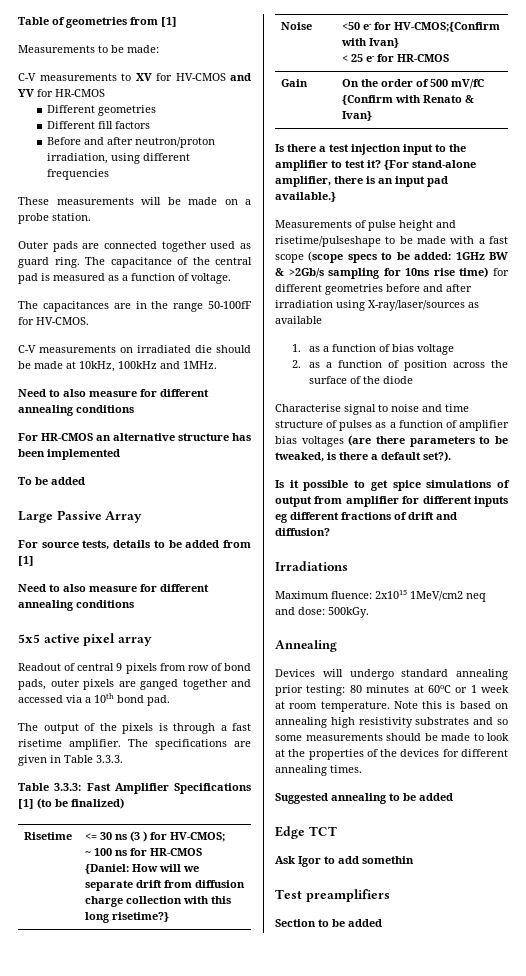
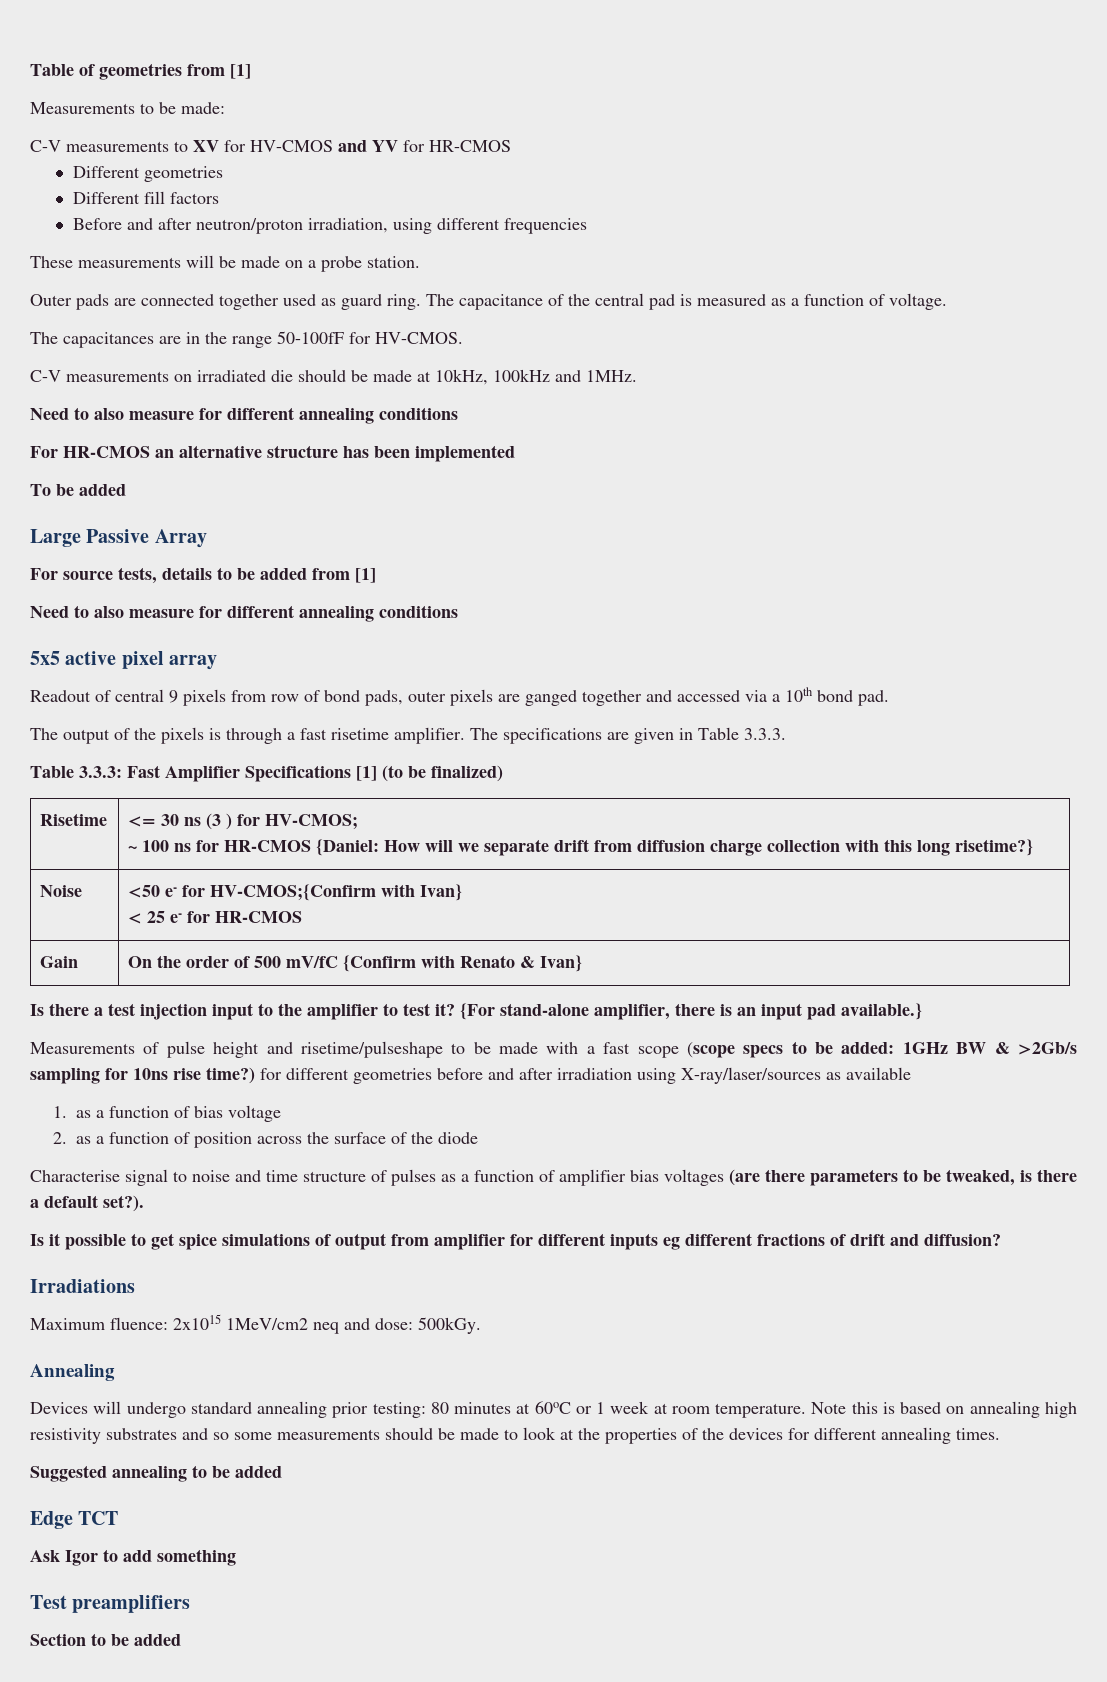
[459,267,489,278] time) -> [206,1067,255,1084] time?)
[362,856,414,864] somethin -> [157,1549,236,1566] something

